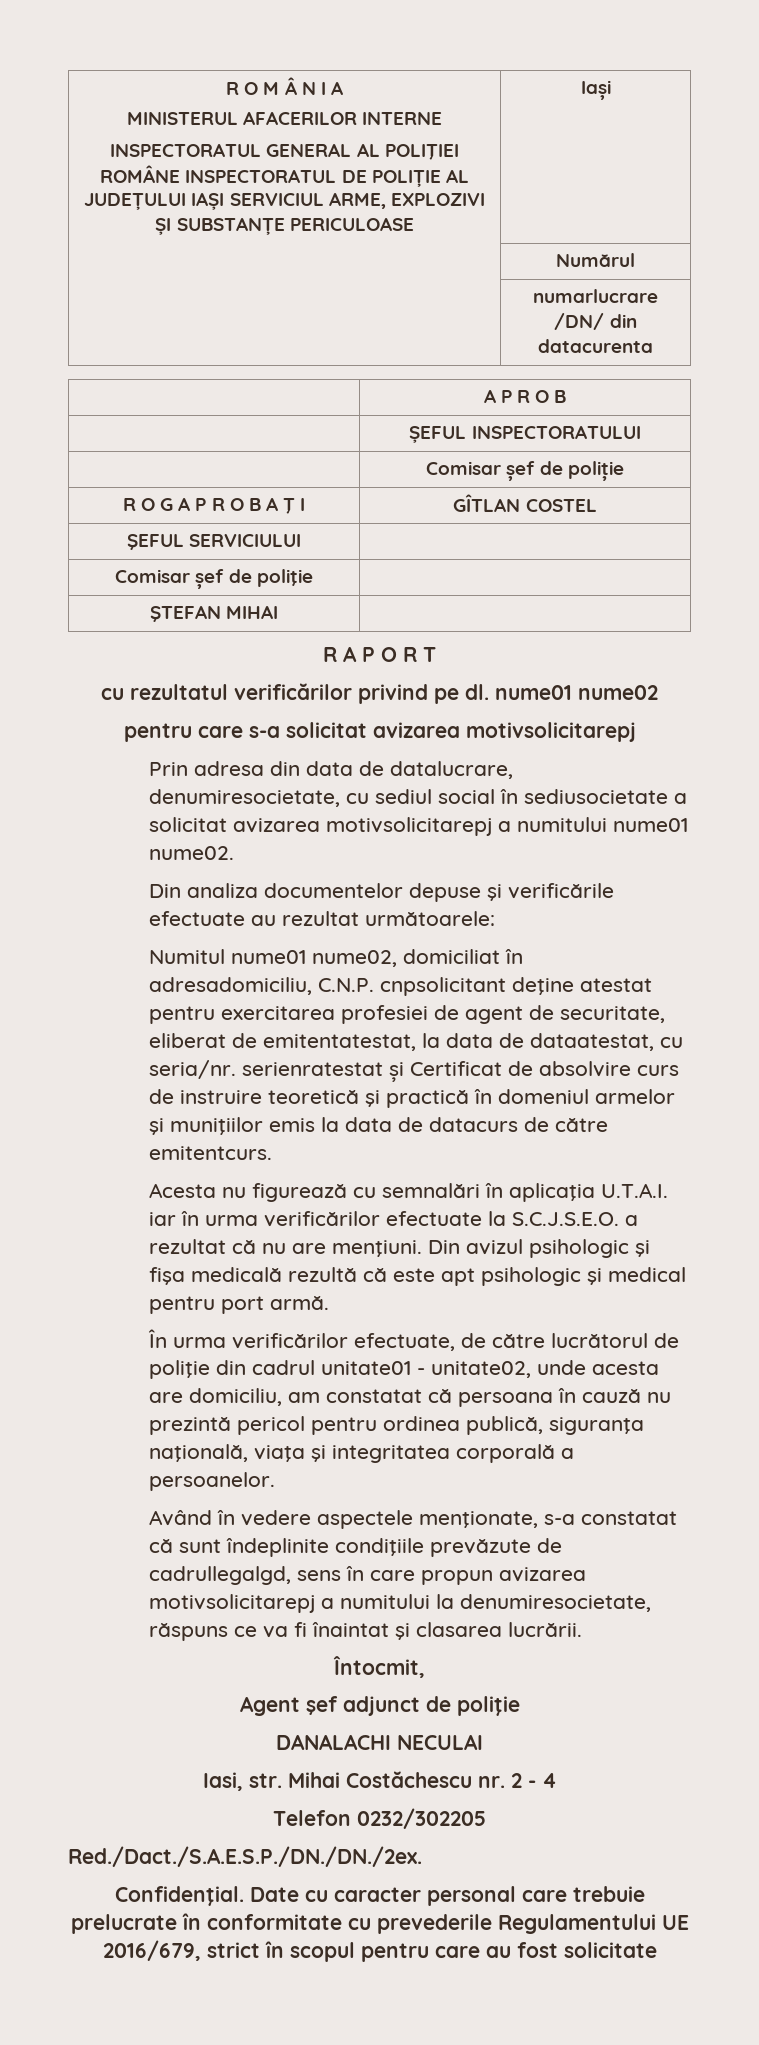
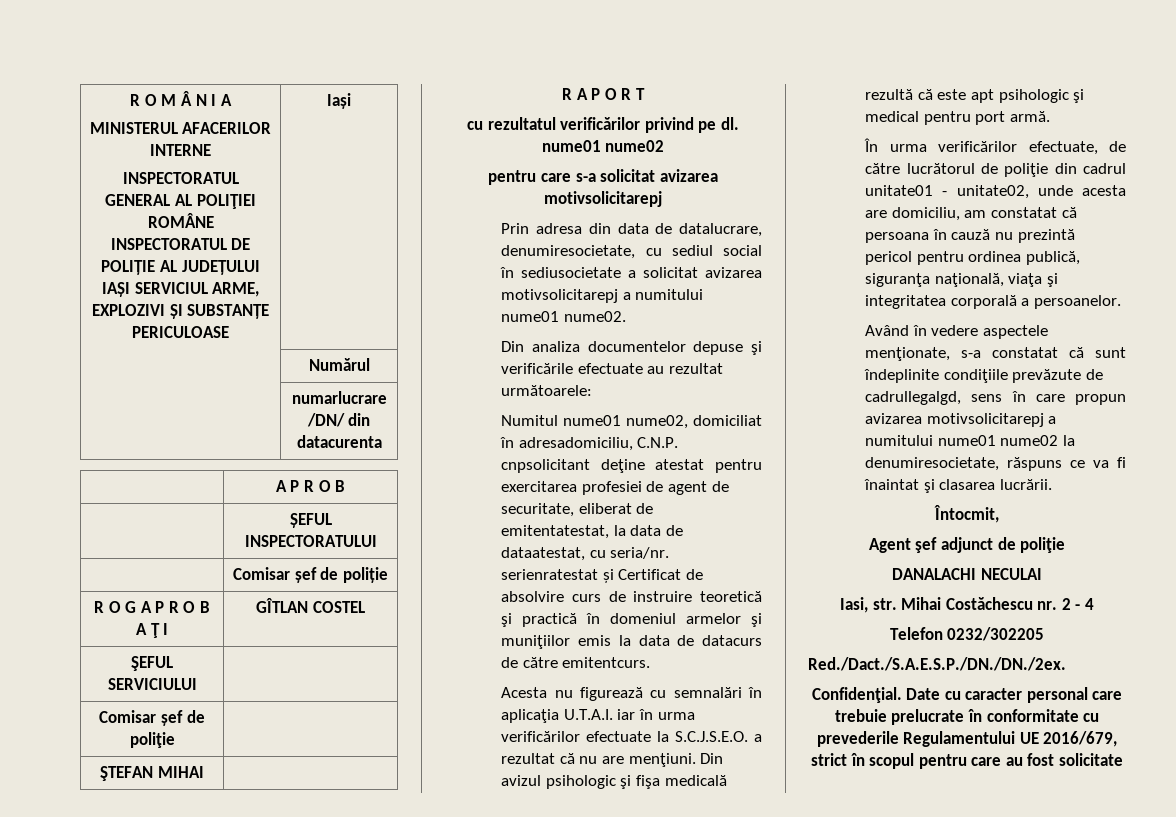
(430, 1601) none -> [937,435,1059,446] nume01 nume02

